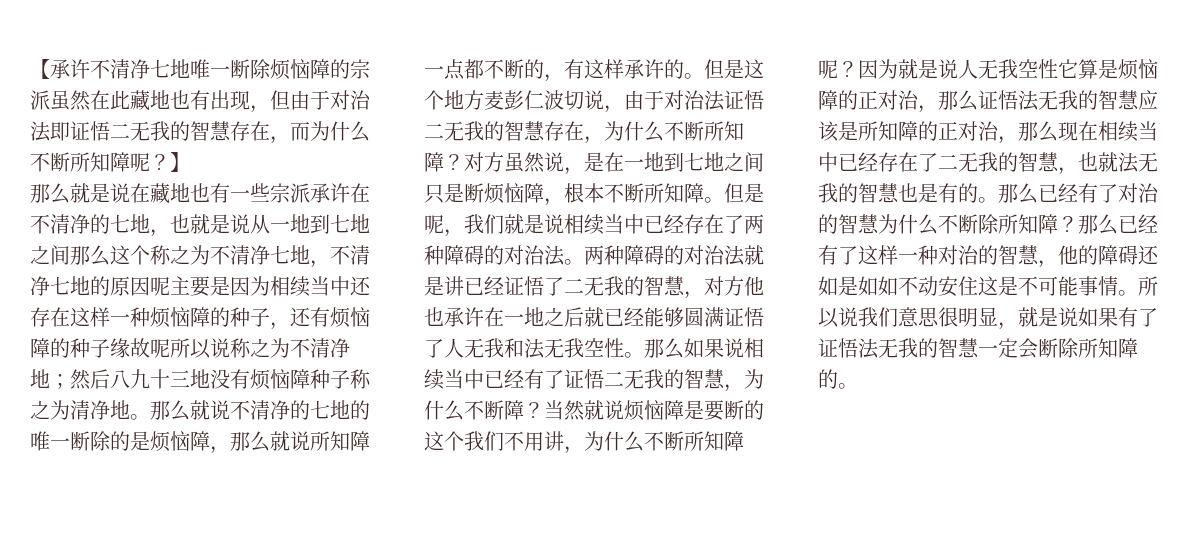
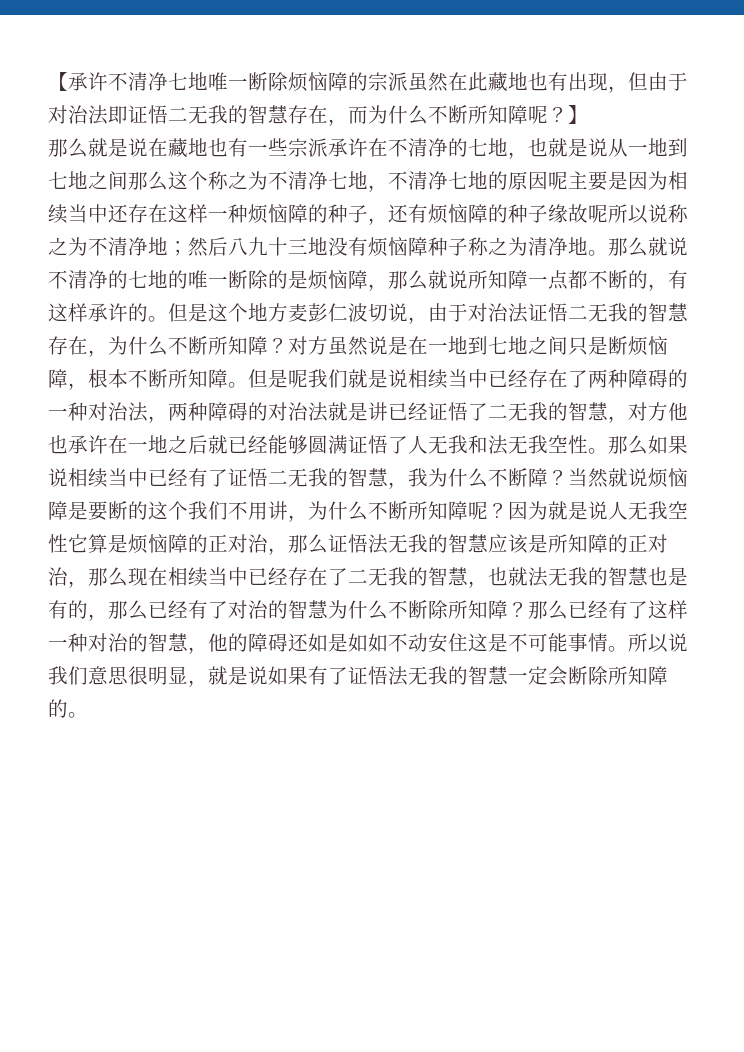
[564,167,584,175] ， -> (388, 345) none
[444,229,464,237] ， -> (308, 378) none
[504,245,584,266] 对治法。 -> [48,402,168,423] 一种对治法，
(744, 388) none -> [408,468,428,487] 我
[978,197,998,203] 。 -> [88,614,108,621] ，

